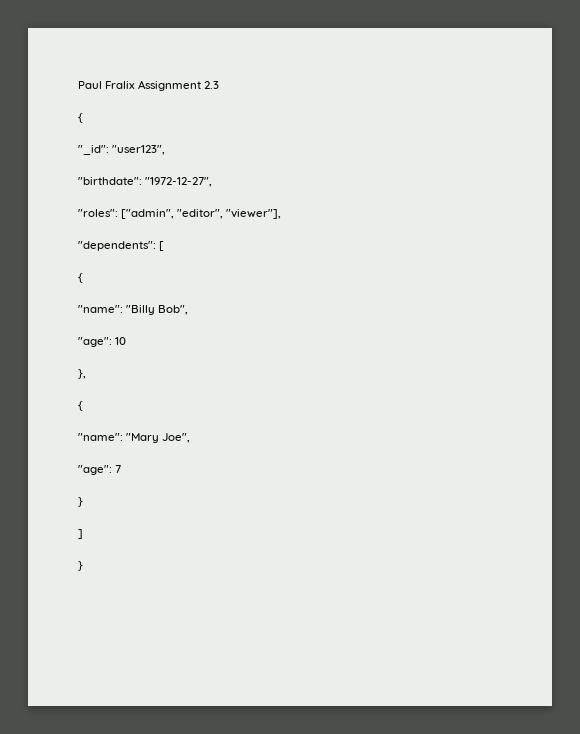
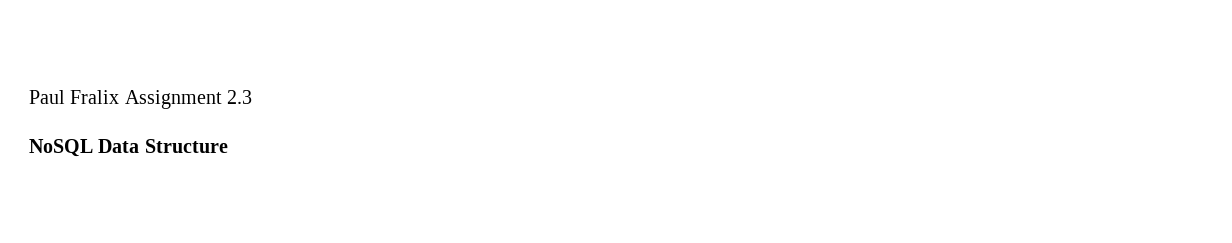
[78,113,83,123] [78,145,166,155] [78,177,213,187] [78,209,282,219] [78,241,165,251] [78,273,83,283] [78,305,189,315] [78,337,127,347] [78,369,86,379] [78,401,83,411] [78,433,191,443] [78,465,122,475] [78,497,83,507] [78,529,83,539] [78,561,83,571] { // "_id": "user123", // "birthdate": "1972-12-27", // "roles": ["admin", "editor", "viewer"], // "dependents": [ // { // "name": "Billy Bob", // "age": 10 // }, // { // "name": "Mary Joe", // "age": 7 // } // ] // } -> [29,139,228,157] NoSQL Data Structure

